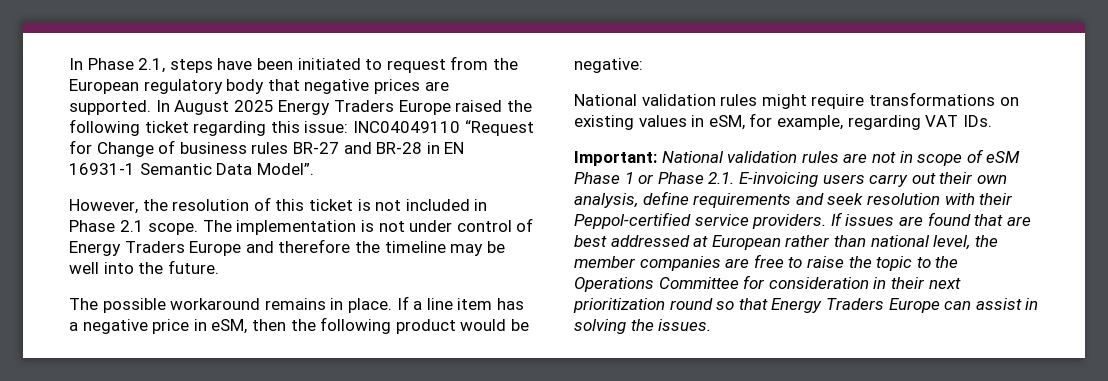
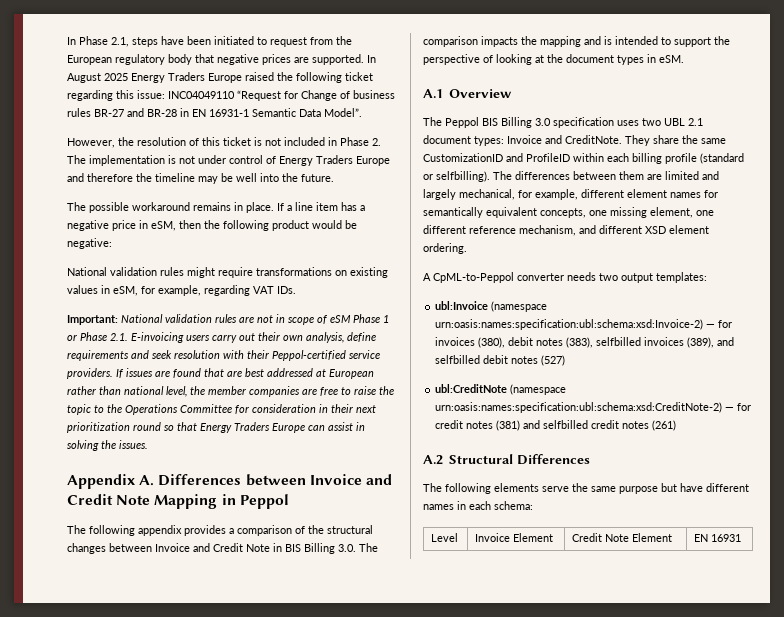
[119,220,199,235] 2.1 scope. -> [372,138,381,146] 2.
(712, 325) none -> [67,474,392,489] [67,494,289,509] [67,525,373,536] [67,543,378,554] [423,36,730,47] [423,54,684,65] [423,89,512,98] [423,117,703,128] [423,135,726,146] [423,153,744,164] [423,171,719,182] [423,189,718,200] [423,207,714,218] [423,225,709,236] [423,243,467,254] [423,272,707,283] [435,301,548,312] [435,319,733,330] [435,337,735,348] [435,355,566,366] [435,384,567,395] [435,402,752,413] [435,420,677,431] [423,454,590,465] [423,483,749,494] [423,501,533,510] [430,533,458,542] [474,533,553,542] [571,533,672,542] [693,534,741,542] // Appendix A. Differences between Invoice and Credit Note Mapping in Peppol // The following appendix provides a comparison of the structural changes between Invoice and Credit Note in BIS Billing 3.0. The comparison impacts the mapping and is intended to support the perspective of looking at the document types in eSM. // A.1 Overview // The Peppol BIS Billing 3.0 specification uses two UBL 2.1 document types: Invoice and CreditNote. They share the same CustomizationID and ProfileID within each billing profile (standard or selfbilling). The differences between them are limited and largely mechanical, for example, different element names for semantically equivalent concepts, one missing element, one different reference mechanism, and different XSD element ordering. // A CpML-to-Peppol converter needs two output templates: // ubl:Invoice (namespace urn:oasis:names:specification:ubl:schema:xsd:Invoice-2) — for invoices (380), debit notes (383), selfbilled invoices (389), and selfbilled debit notes (527) // ubl:CreditNote (namespace urn:oasis:names:specification:ubl:schema:xsd:CreditNote-2) — for credit notes (381) and selfbilled credit notes (261) // A.2 Structural Differences // The following elements serve the same purpose but have different names in each schema: // Level | Invoice Element | Credit Note Element | EN 16931

